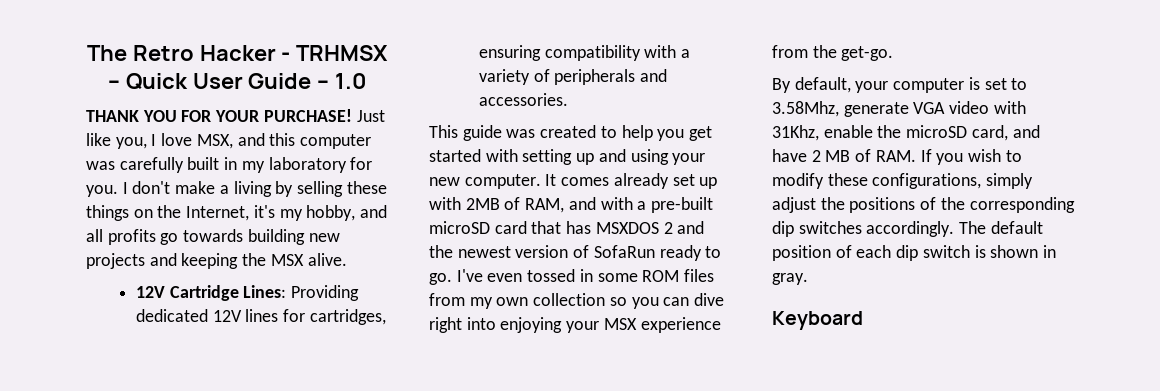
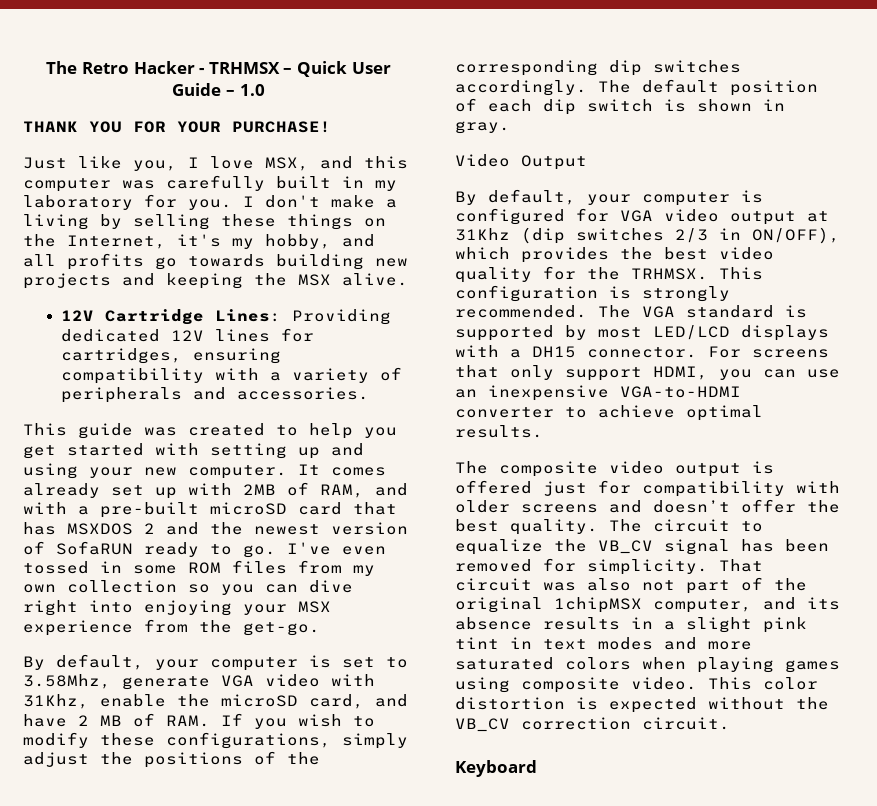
(352, 115) none -> (331, 127) //
[593,245,655,258] SofaRun -> [56,541,133,555] SofaRUN
(808, 279) none -> [455,154,587,170] [455,189,763,206] [455,208,829,225] [455,227,840,244] [455,247,774,263] [455,266,763,283] [455,285,730,302] [455,305,807,318] [455,325,829,341] [455,345,829,358] [455,365,840,381] [455,385,741,401] [455,405,763,421] [455,425,543,438] [455,461,774,477] [455,480,840,497] [455,499,840,513] [455,519,763,535] [455,539,829,555] [455,558,763,575] [455,577,807,594] [455,597,840,613] [455,617,807,633] [455,637,752,650] [455,657,840,673] [455,677,818,693] [455,697,829,713] [455,717,730,732] // Video Output // By default, your computer is configured for VGA video output at 31Khz (dip switches 2/3 in ON/OFF), which provides the best video quality for the TRHMSX. This configuration is strongly recommended. The VGA standard is supported by most LED/LCD displays with a DH15 connector. For screens that only support HDMI, you can use an inexpensive VGA-to-HDMI converter to achieve optimal results. // The composite video output is offered just for compatibility with older screens and doesn’t offer the best quality. The circuit to equalize the VB_CV signal has been removed for simplicity. That circuit was also not part of the original 1chipMSX computer, and its absence results in a slight pink tint in text modes and more saturated colors when playing games using composite video. This color distortion is expected without the VB_CV correction circuit.

